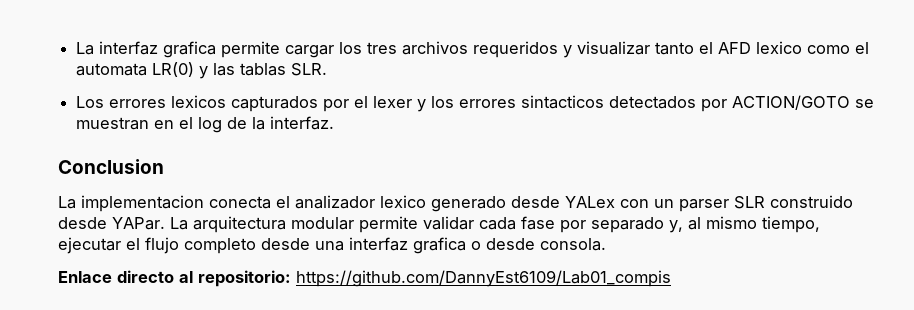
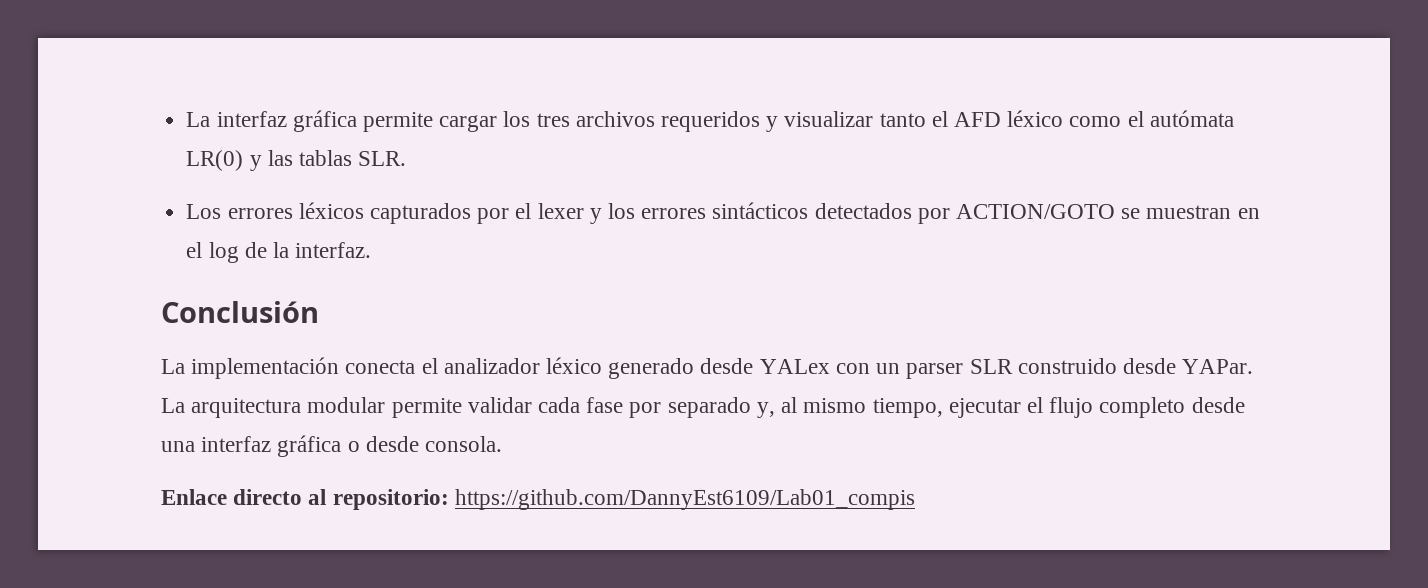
[163,41,217,58] grafica -> [292,110,357,132] gráfica
[756,41,803,54] lexico -> [1007,110,1064,127] léxico
[76,63,148,76] automata -> [1149,110,1234,127] autómata
[171,95,227,108] lexicos -> [298,202,364,219] léxicos
[521,95,605,109] sintacticos -> [712,202,809,219] sintácticos
[58,159,164,174] [58,195,204,212] Conclusion // La implementacion -> [161,301,319,323] [161,357,340,379] Conclusión // La implementación
[380,195,426,208] lexico -> [546,357,603,374] léxico
[413,237,466,254] grafica -> [277,435,342,457] gráfica

